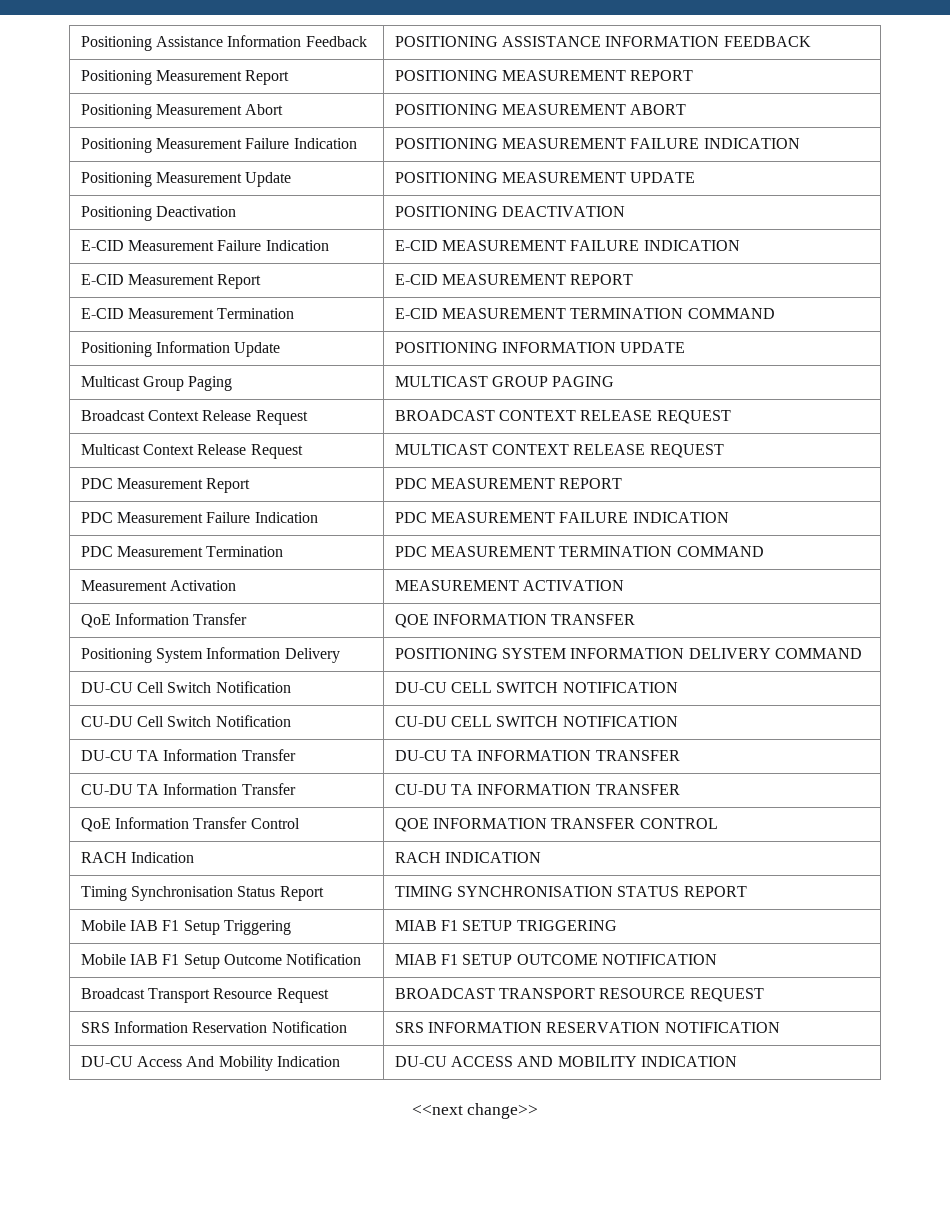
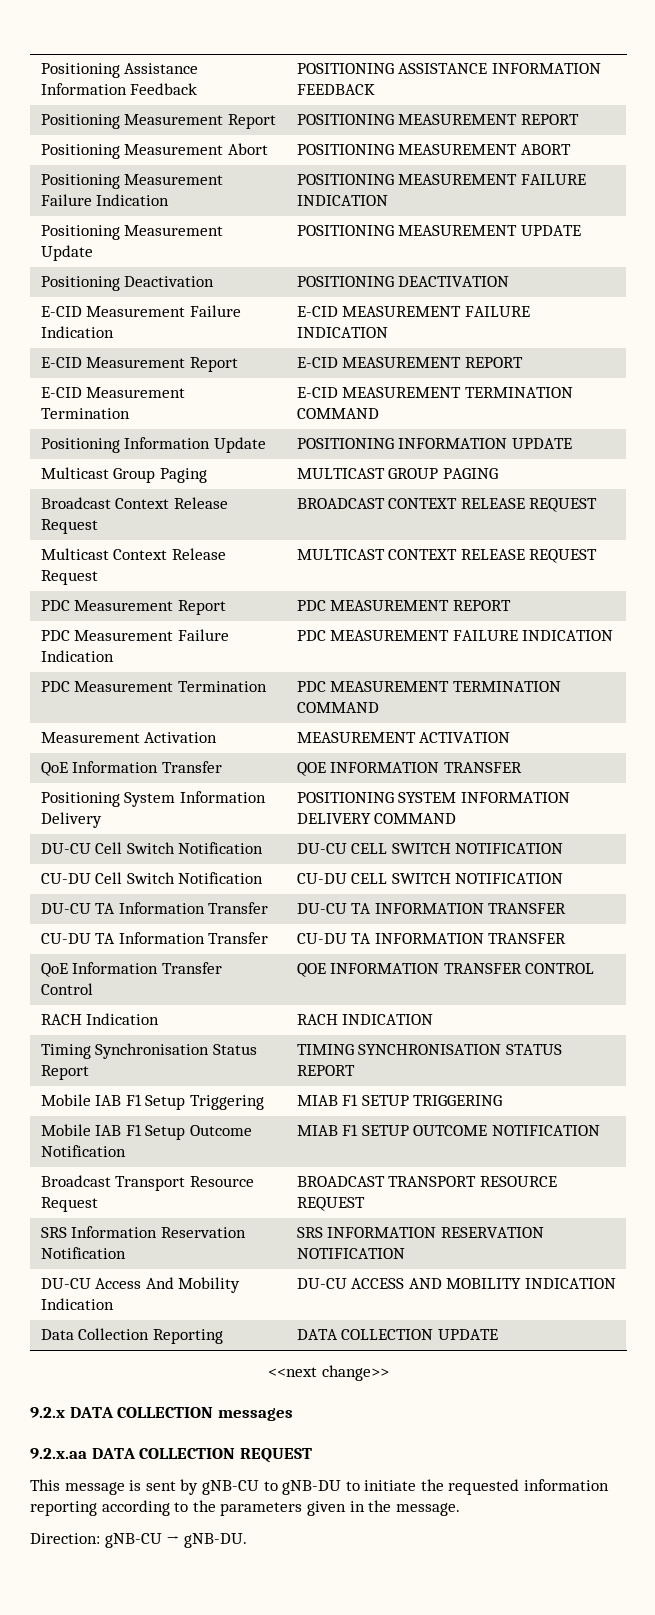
[411,1103,539,1119] // <<next change>> -> [40,1328,223,1344] [296,1329,498,1340] [268,1365,389,1381] [30,1407,293,1421] [30,1448,312,1463] [30,1479,610,1495] [30,1500,460,1516] [30,1533,247,1548] // Data Collection Reporting | DATA COLLECTION UPDATE // <<next change>> // 9.2.x DATA COLLECTION messages // 9.2.x.aa DATA COLLECTION REQUEST // This message is sent by gNB-CU to gNB-DU to initiate the requested information reporting according to the parameters given in the message. // Direction: gNB-CU → gNB-DU.

